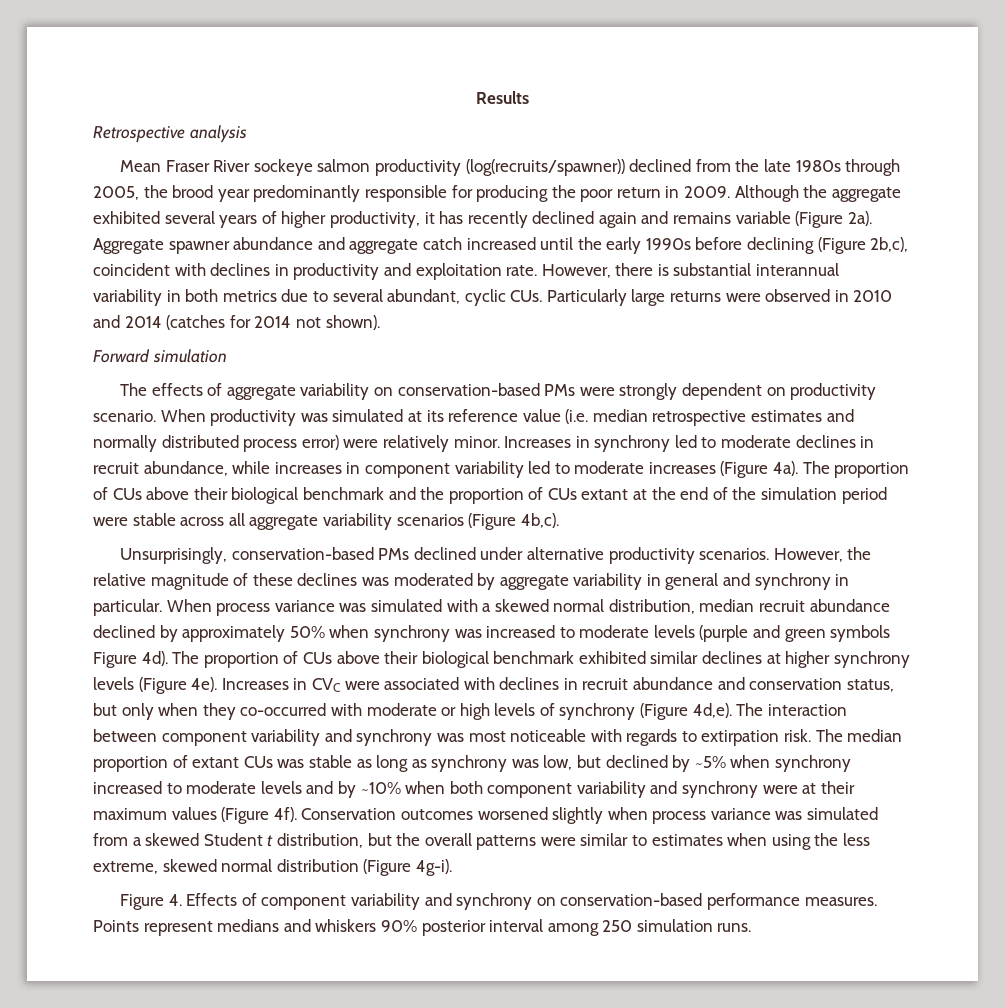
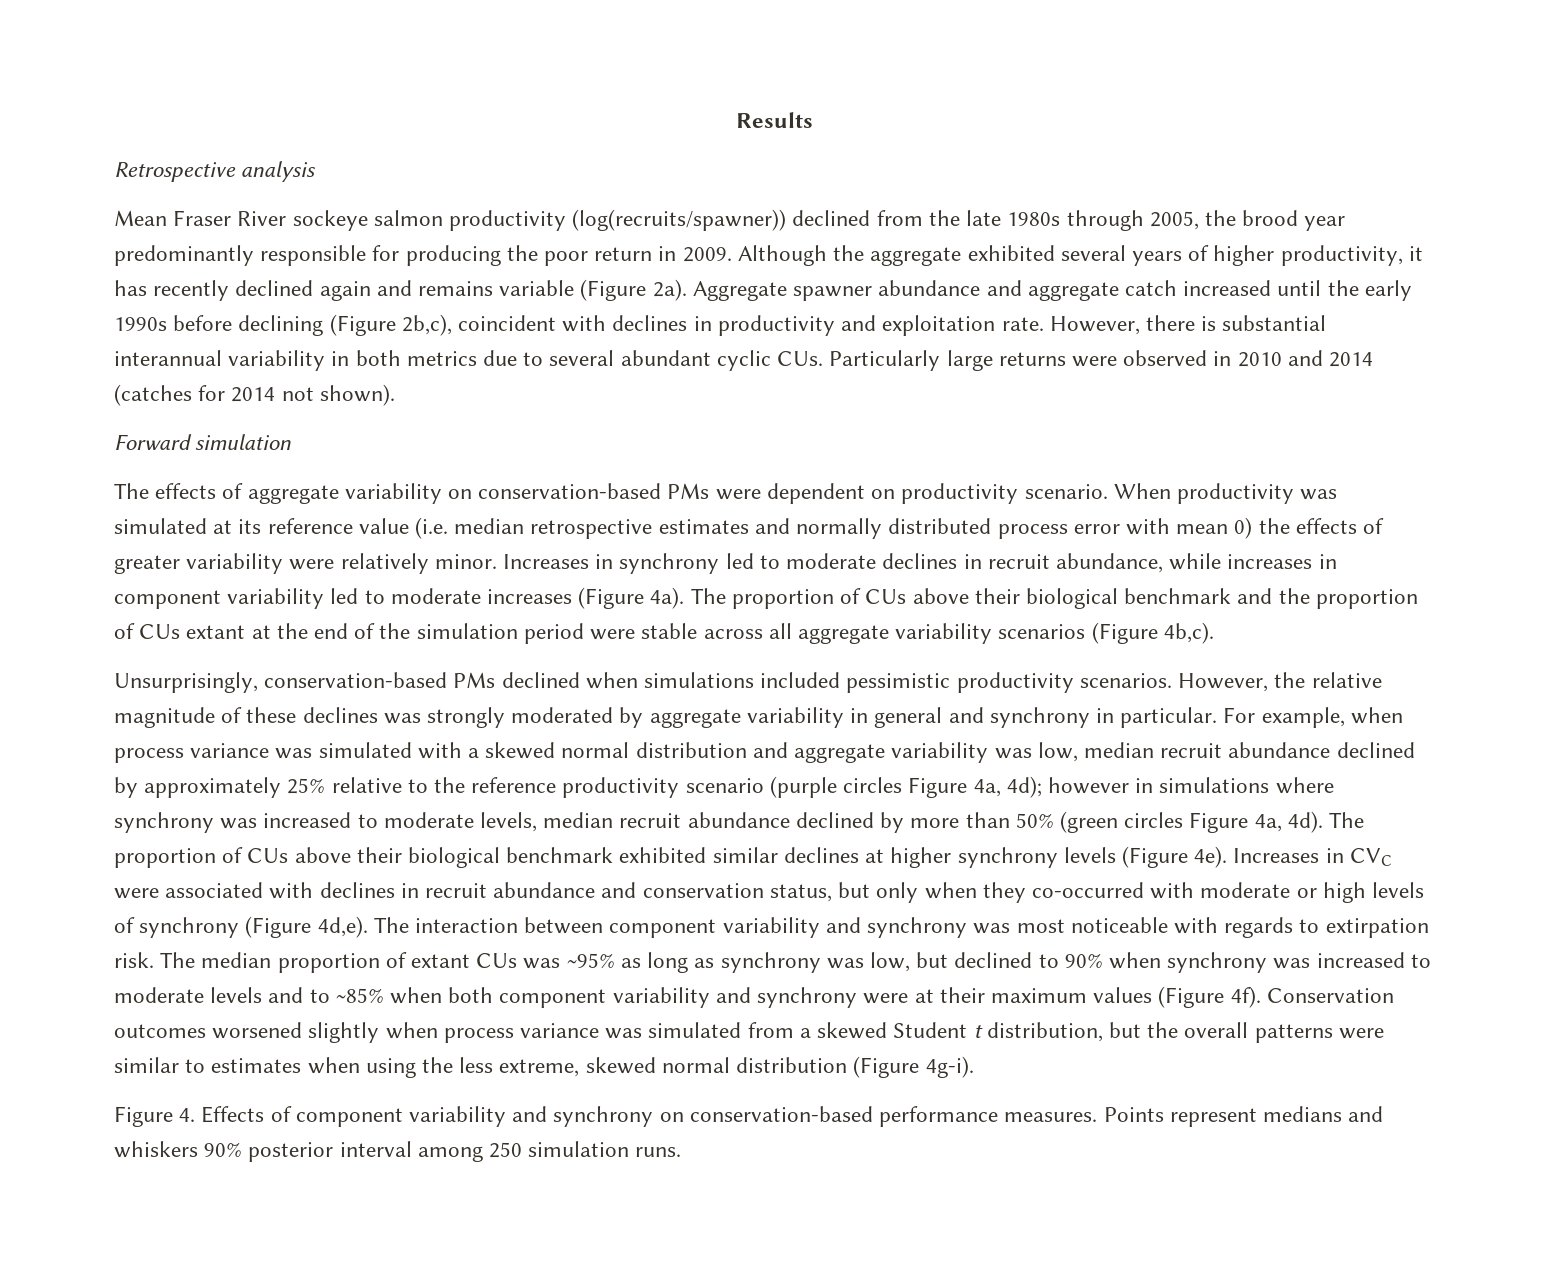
[387,289,461,304] abundant, -> [620,350,711,366] abundant
[619,383,678,400] strongly -> (761, 494) none
[301,435,339,450] error) -> [1073,517,1384,539] [114,553,284,574] error with mean 0) the effects of greater variability
[480,547,605,560] under alternative -> [585,672,951,693] when simulations included pessimistic
(389, 581) none -> [427,707,506,728] strongly
[166,599,212,612] When -> [1223,707,1403,728] For example, when
[608,599,695,614] distribution, -> [635,742,1078,763] distribution and aggregate variability was low,
[289,625,891,642] [93,652,137,668] 50% when synchrony was increased to moderate levels (purple and green symbols Figure -> [287,776,1334,798] [114,811,1282,833] 25% relative to the reference productivity scenario (purple circles Figure 4a, 4d); however in simulations where synchrony was increased to moderate levels, median recruit abundance declined by more than 50% (green circles Figure 4a,
[308,755,352,768] stable -> [566,953,615,968] ~95%
[672,755,852,772] by ~5% when synchrony -> [1038,952,1311,973] to 90% when synchrony was
[337,781,401,798] by ~10% -> [309,988,384,1003] to ~85%

